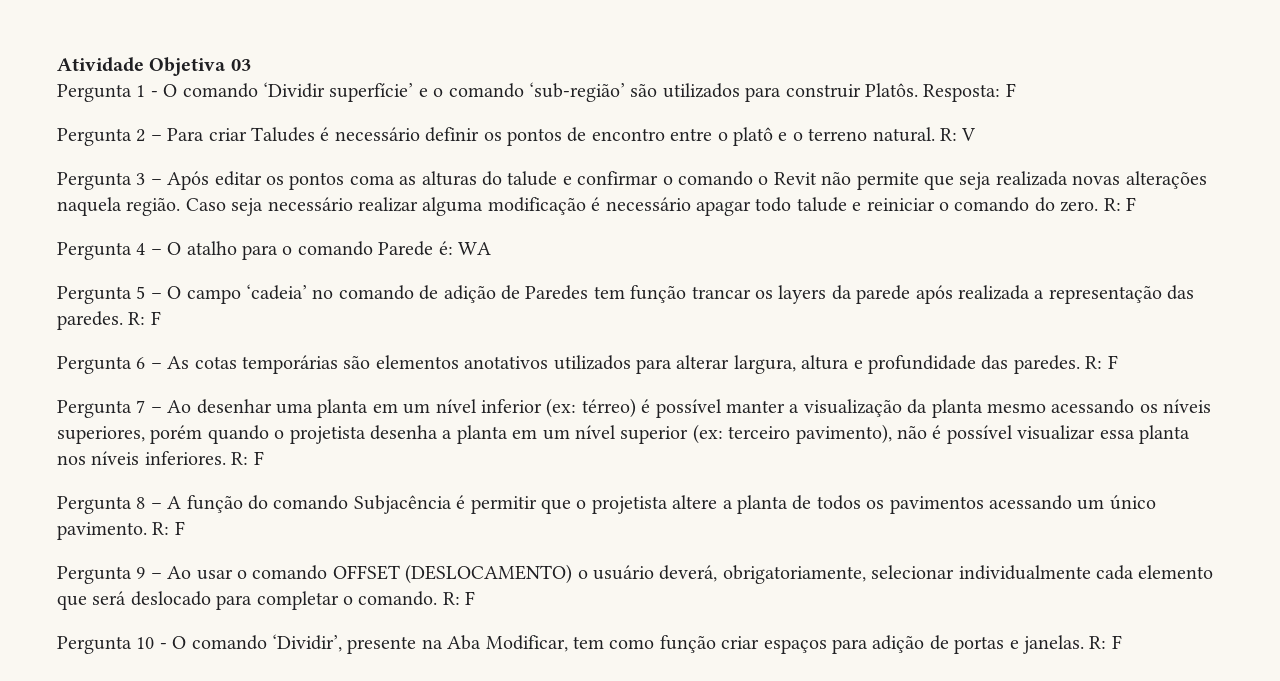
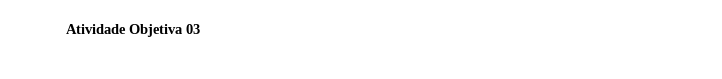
[57,82,1016,102] [57,127,977,146] [57,171,1207,190] [57,197,1136,216] [57,241,491,260] [57,284,1195,304] [57,311,161,330] [57,355,1118,374] [57,398,1212,418] [57,424,1190,444] [57,451,264,465] [57,495,1156,514] [57,521,185,540] [57,564,1214,584] [57,591,476,610] [57,634,1122,654] // Pergunta 1 - O comando ‘Dividir superfície’ e o comando ‘sub-região’ são utilizados para construir Platôs. Resposta: F // Pergunta 2 – Para criar Taludes é necessário definir os pontos de encontro entre o platô e o terreno natural. R: V // Pergunta 3 – Após editar os pontos coma as alturas do talude e confirmar o comando o Revit não permite que seja realizada novas alterações naquela região. Caso seja necessário realizar alguma modificação é necessário apagar todo talude e reiniciar o comando do zero. R: F // Pergunta 4 – O atalho para o comando Parede é: WA // Pergunta 5 – O campo ‘cadeia’ no comando de adição de Paredes tem função trancar os layers da parede após realizada a representação das paredes. R: F // Pergunta 6 – As cotas temporárias são elementos anotativos utilizados para alterar largura, altura e profundidade das paredes. R: F // Pergunta 7 – Ao desenhar uma planta em um nível inferior (ex: térreo) é possível manter a visualização da planta mesmo acessando os níveis superiores, porém quando o projetista desenha a planta em um nível superior (ex: terceiro pavimento), não é possível visualizar essa planta nos níveis inferiores. R: F // Pergunta 8 – A função do comando Subjacência é permitir que o projetista altere a planta de todos os pavimentos acessando um único pavimento. R: F // Pergunta 9 – Ao usar o comando OFFSET (DESLOCAMENTO) o usuário deverá, obrigatoriamente, selecionar individualmente cada elemento que será deslocado para completar o comando. R: F // Pergunta 10 - O comando ‘Dividir’, presente na Aba Modificar, tem como função criar espaços para adição de portas e janelas. R: F -> (200, 29) none

